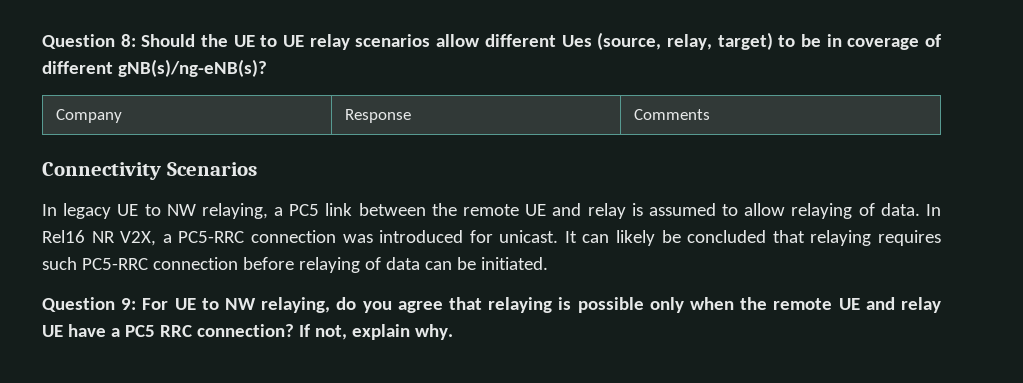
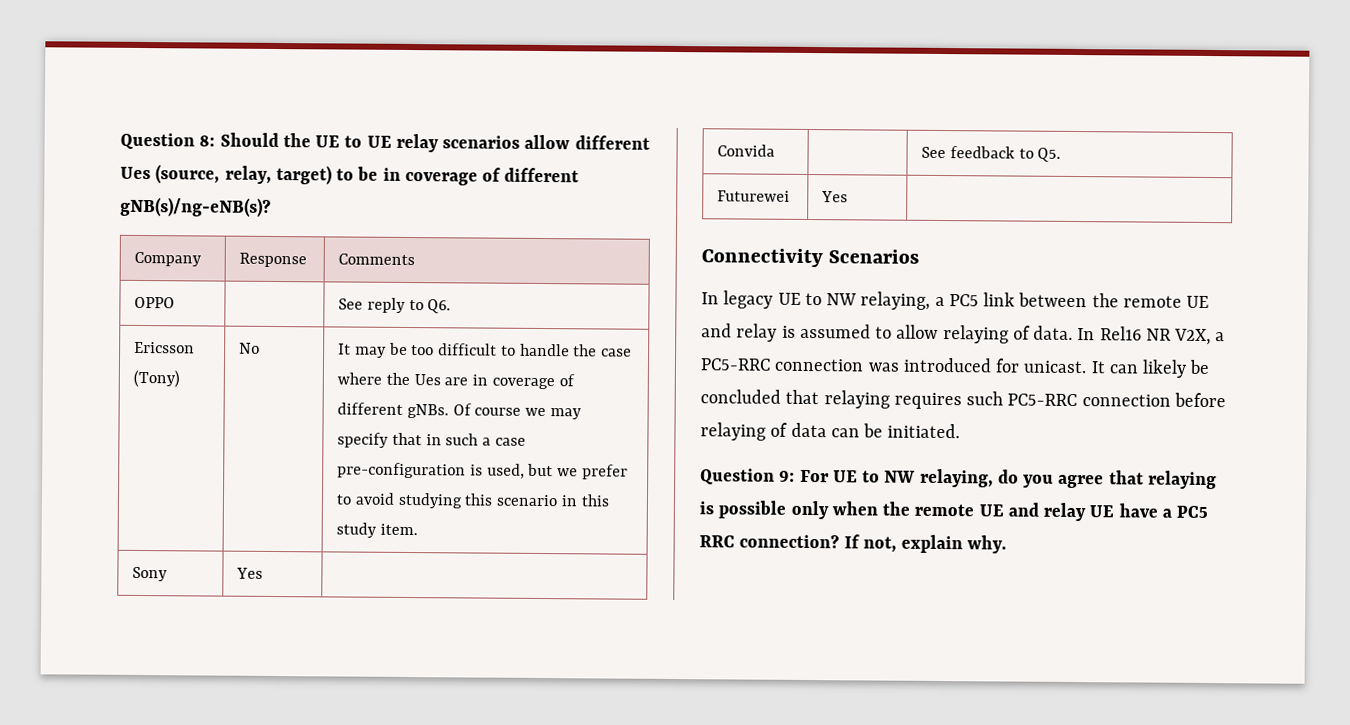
(711, 114) none -> [134,296,176,309] [338,297,452,314] [134,341,196,354] [133,369,181,388] [239,342,261,354] [338,342,633,358] [337,372,575,390] [337,402,582,420] [337,432,526,448] [337,462,628,480] [336,492,610,509] [336,522,418,538] [132,566,169,582] [236,567,264,579] [717,144,776,157] [921,146,1062,162] [717,190,791,202] [821,191,849,203] // OPPO | | See reply to Q6. // Ericsson (Tony) | No | It may be too difficult to handle the case where the Ues are in coverage of different gNBs. Of course we may specify that in such a case pre-configuration is used, but we prefer to avoid studying this scenario in this study item. // Sony | Yes | // Convida | | See feedback to Q5. // Futurewei | Yes |

